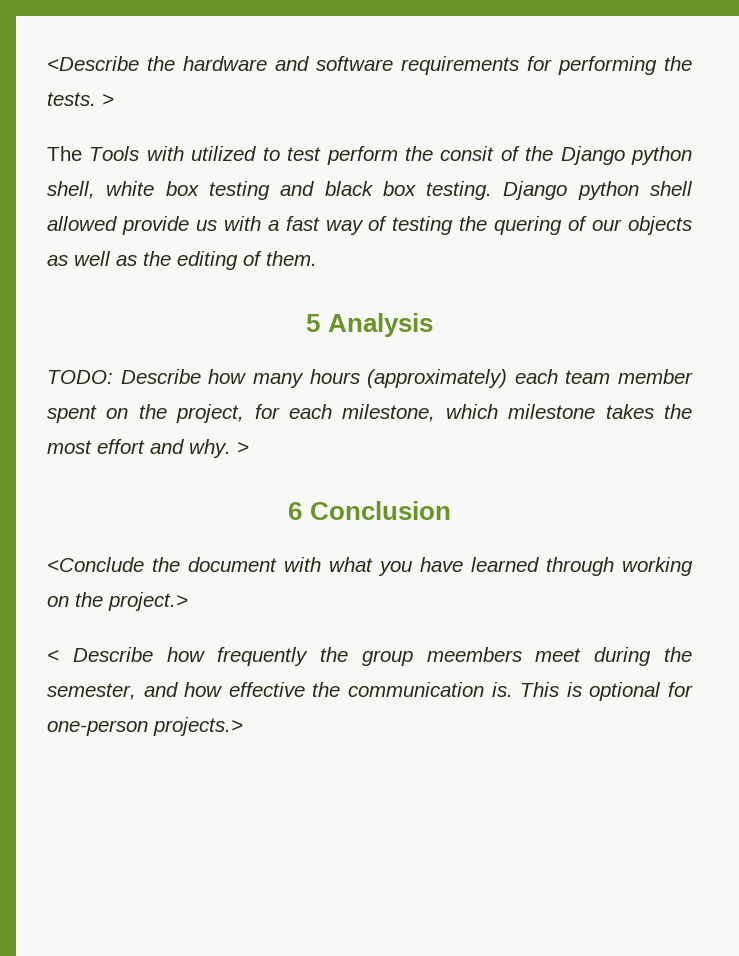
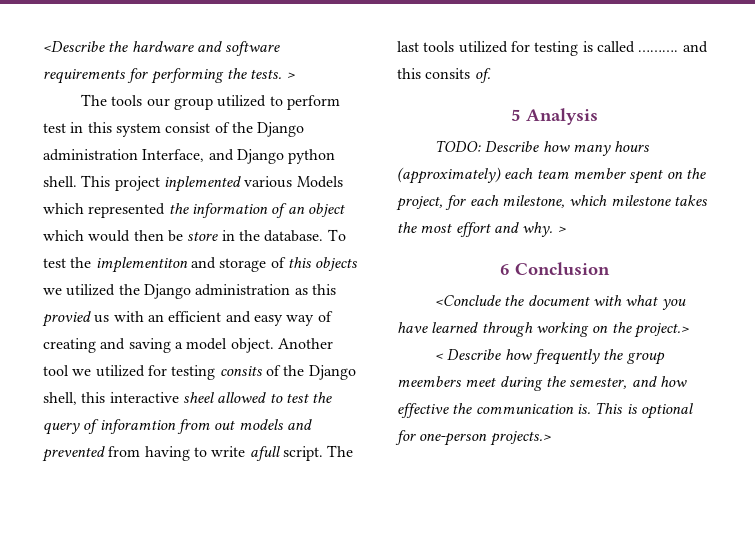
[89,146,692,165] [47,181,693,200] [47,216,692,235] [47,251,317,270] Tools with utilized to test perform the consit of the Django python shell, white box testing and black box testing. Django python shell allowed provide us with a fast way of testing the quering of our objects as well as the editing of them. -> [111,95,341,110] [43,122,305,137] [43,149,336,164] [43,175,343,192] [43,203,345,218] [43,229,346,242] [43,257,359,273] [43,284,336,299] [42,311,333,327] [43,338,333,353] [43,365,356,380] [43,392,333,405] [43,419,312,435] [42,445,354,462] [397,41,708,56] [397,68,491,83] tools our group utilized to perform test in this system consist of the Django administration Interface, and Django python shell. This project inplemented various Models which represented the information of an object which would then be store in the database. To test the implementiton and storage of this objects we utilized the Django administration as this provied us with an efficient and easy way of creating and saving a model object. Another tool we utilized for testing consits of the Django shell, this interactive sheel allowed to test the query of inforamtion from out models and prevented from having to write afull script. The last tools utilized for testing is called ………. and this consits of.

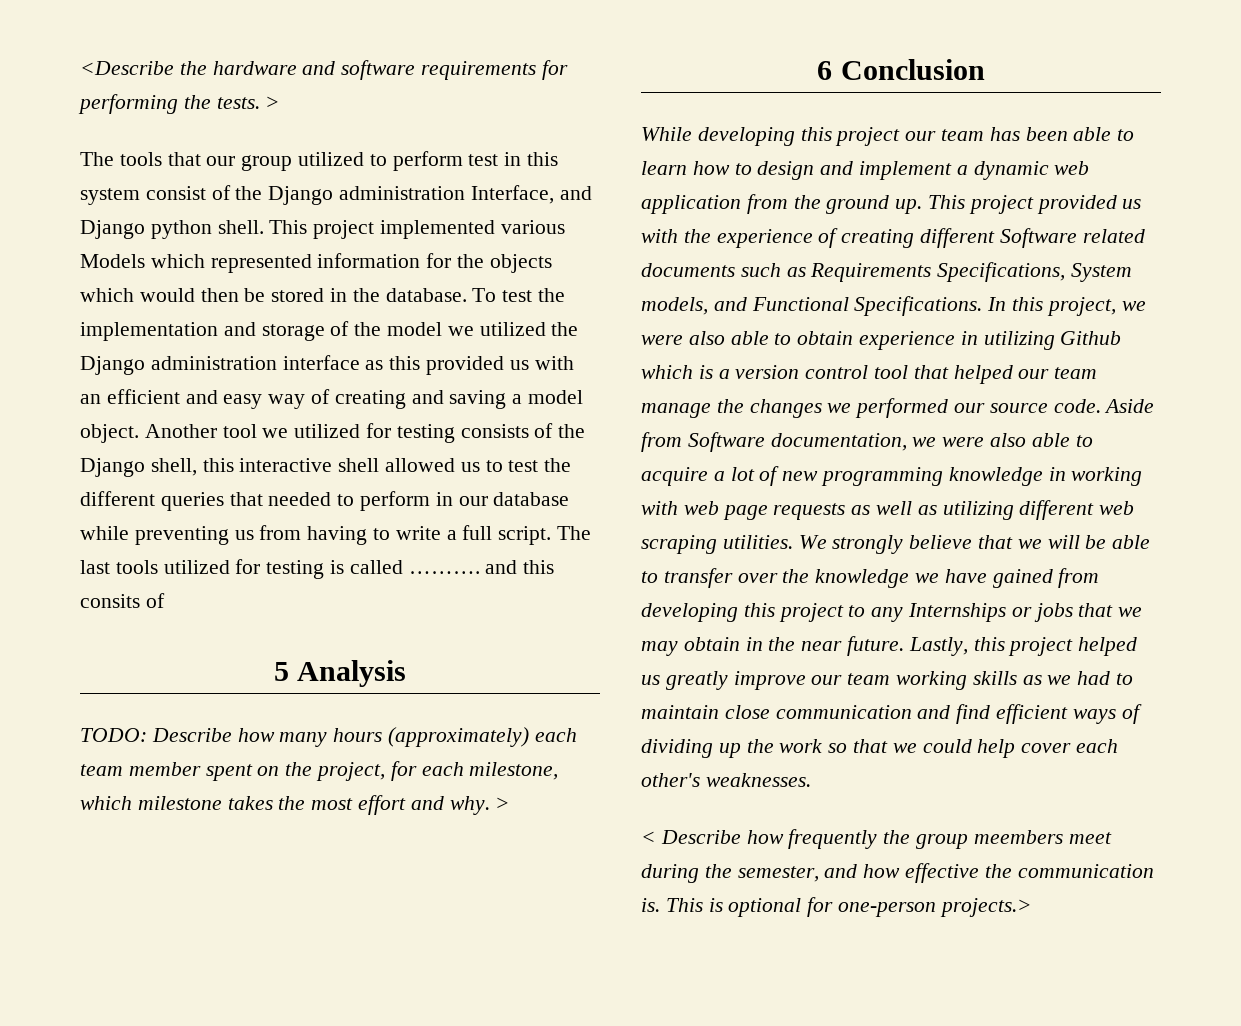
(143, 100) none -> [167,152,201,166] that
[163,176,241,192] inplemented -> [380,220,496,239] implemented
[168,203,345,218] the information of an object -> [317,253,552,273] information for the objects
[187,231,219,241] store -> [271,288,325,302] stored
[95,257,188,273] implementiton -> [80,322,218,341] implementation
[287,257,359,271] this objects -> [354,322,443,336] the model
(291, 290) none -> [282,355,360,370] interface
[42,311,91,327] provied -> [426,356,505,375] provided
[219,366,263,376] consits -> [460,424,529,438] consists
[182,392,333,403] [43,419,312,435] [42,446,105,462] sheel allowed to test the query of inforamtion from out models and prevented -> [338,458,572,472] [80,491,570,511] [80,526,254,545] shell allowed us to test the different queries that needed to perform in our database while preventing us
[249,446,280,461] afull -> [446,525,493,540] a full
[474,68,491,83] of. -> [145,593,165,608] of
[435,295,686,310] [397,322,689,338] <Conclude the document with what you have learned through working on the project.> -> [641,127,1135,146] [641,161,1090,180] [641,194,1142,214] [641,228,1145,248] [641,262,1133,282] [641,296,1146,316] [641,331,1122,350] [641,365,1098,384] [641,398,1155,418] [641,432,1093,452] [641,466,1143,486] [641,500,1135,520] [641,535,1151,554] [641,568,1100,588] [641,603,1143,622] [641,636,1138,656] [641,671,1134,690] [641,704,1142,724] [641,739,1119,758] [641,773,811,787] While developing this project our team has been able to learn how to design and implement a dynamic web application from the ground up. This project provided us with the experience of creating different Software related documents such as Requirements Specifications, System models, and Functional Specifications. In this project, we were also able to obtain experience in utilizing Github which is a version control tool that helped our team manage the changes we performed our source code. Aside from Software documentation, we were also able to acquire a lot of new programming knowledge in working with web page requests as well as utilizing different web scraping utilities. We strongly believe that we will be able to transfer over the knowledge we have gained from developing this project to any Internships or jobs that we may obtain in the near future. Lastly, this project helped us greatly improve our team working skills as we had to maintain close communication and find efficient ways of dividing up the work so that we could help cover each other's weaknesses.

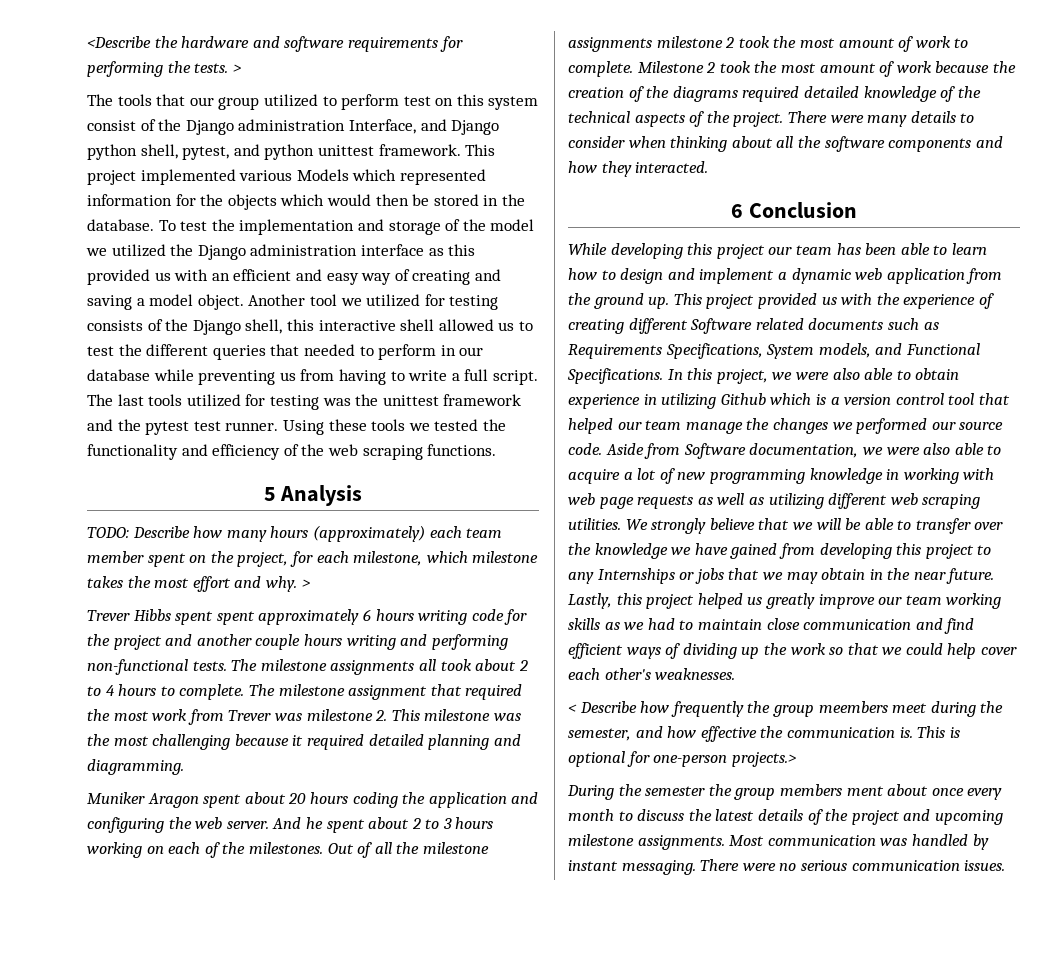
[504,152,522,166] in -> [435,98,454,106] on
[217,220,264,234] shell. -> [140,144,461,160] shell, pytest, and python unittest framework.
[330,560,555,574] [80,593,165,608] is called ………. and this consits of -> [322,394,522,406] [87,419,506,435] [87,444,497,460] was the unittest framework and the pytest test runner. Using these tools we tested the functionality and efficiency of the web scraping functions.
(511, 803) none -> [87,609,528,625] [87,634,508,650] [87,659,528,675] [87,684,523,700] [87,709,521,725] [87,734,521,750] [87,759,184,775] [87,792,539,808] [87,817,494,833] [87,842,489,858] [568,36,969,52] [568,61,1016,77] [568,86,981,102] [568,111,975,127] [568,136,1003,152] [568,161,709,177] // Trever Hibbs spent spent approximately 6 hours writing code for the project and another couple hours writing and performing non-functional tests. The milestone assignments all took about 2 to 4 hours to complete. The milestone assignment that required the most work from Trever was milestone 2. This milestone was the most challenging because it required detailed planning and diagramming. // Muniker Aragon spent about 20 hours coding the application and configuring the web server. And he spent about 2 to 3 hours working on each of the milestones. Out of all the milestone assignments milestone 2 took the most amount of work to complete. Milestone 2 took the most amount of work because the creation of the diagrams required detailed knowledge of the technical aspects of the project. There were many details to consider when thinking about all the software components and how they interacted.
(1032, 907) none -> [567,784,1003,800] [568,809,1003,825] [568,834,989,850] [568,859,1006,875] // During the semester the group members ment about once every month to discuss the latest details of the project and upcoming milestone assignments. Most communication was handled by instant messaging. There were no serious communication issues.

